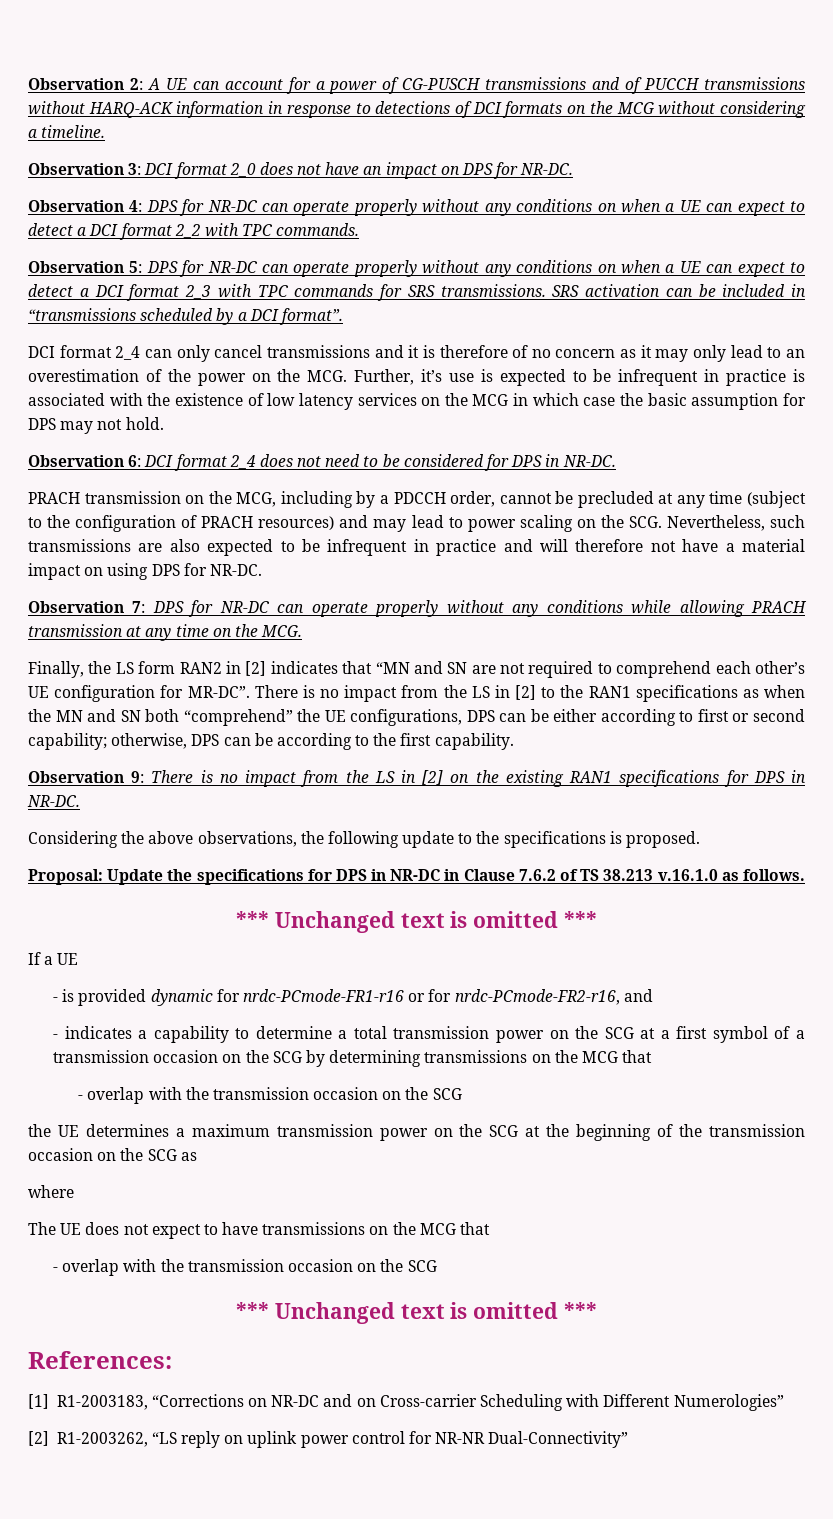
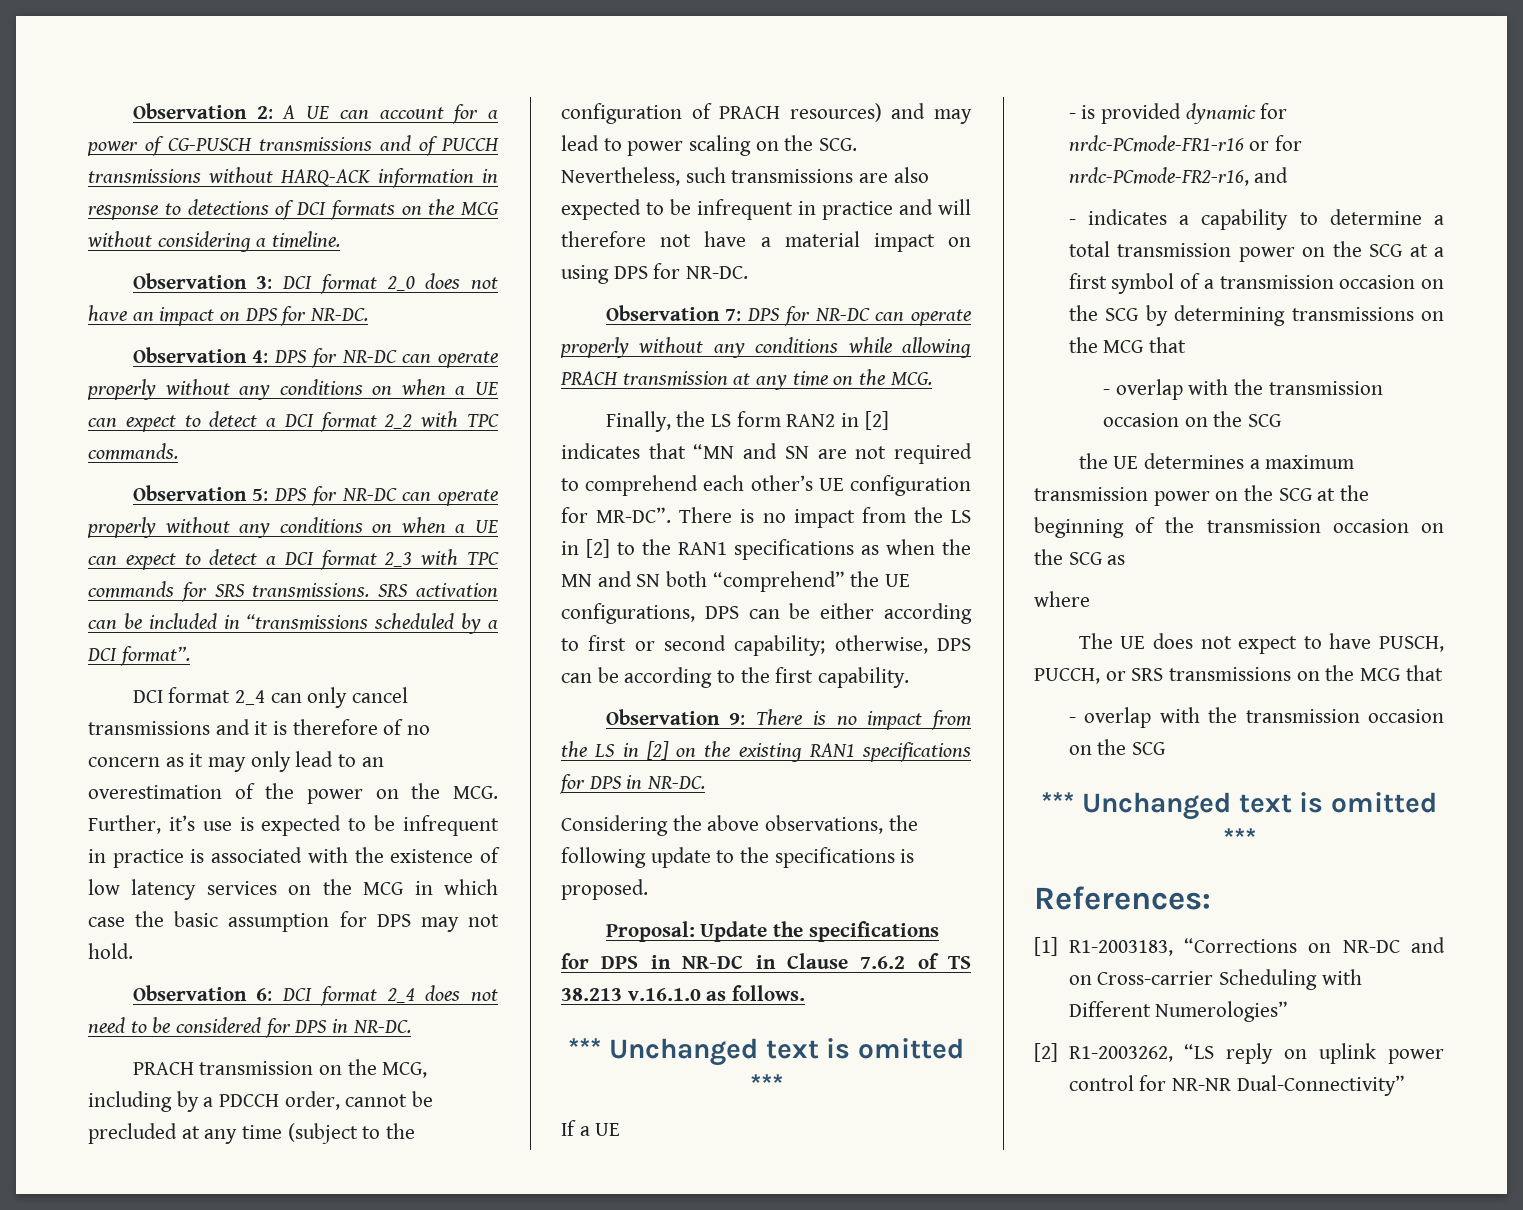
(259, 1228) none -> [1379,636,1444,652] [1034,668,1164,684] PUSCH, PUCCH, or SRS

